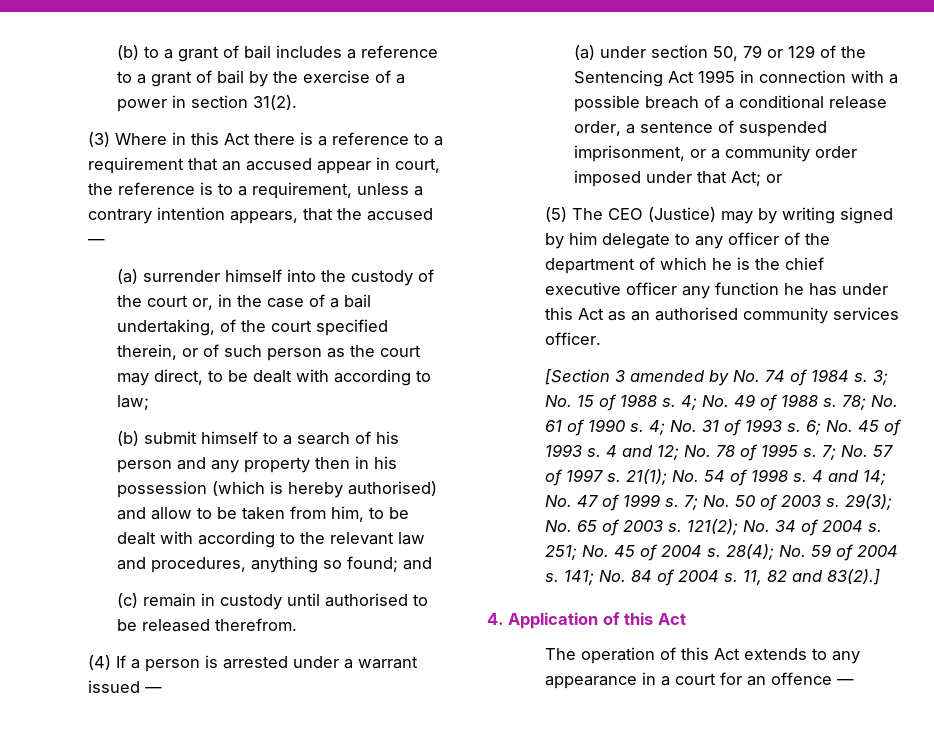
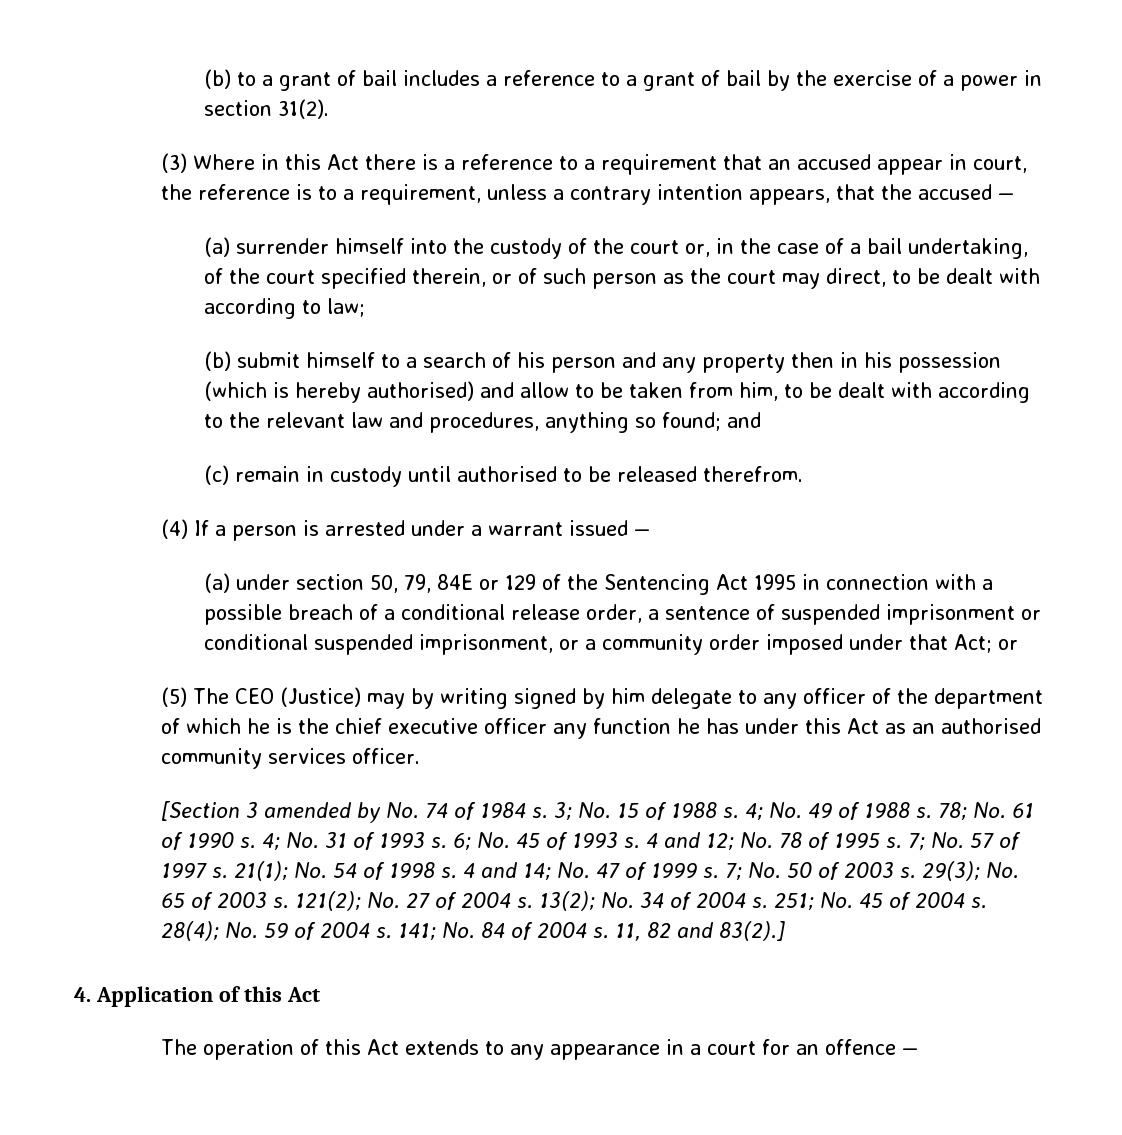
[742,45,762,58] 79 -> [404,574,474,593] 79, 84E
(827, 129) none -> [886,604,1042,625] [204,634,414,655] imprisonment or conditional suspended
(770, 526) none -> [405,891,634,911] 27 of 2004 s. 13(2); No.

